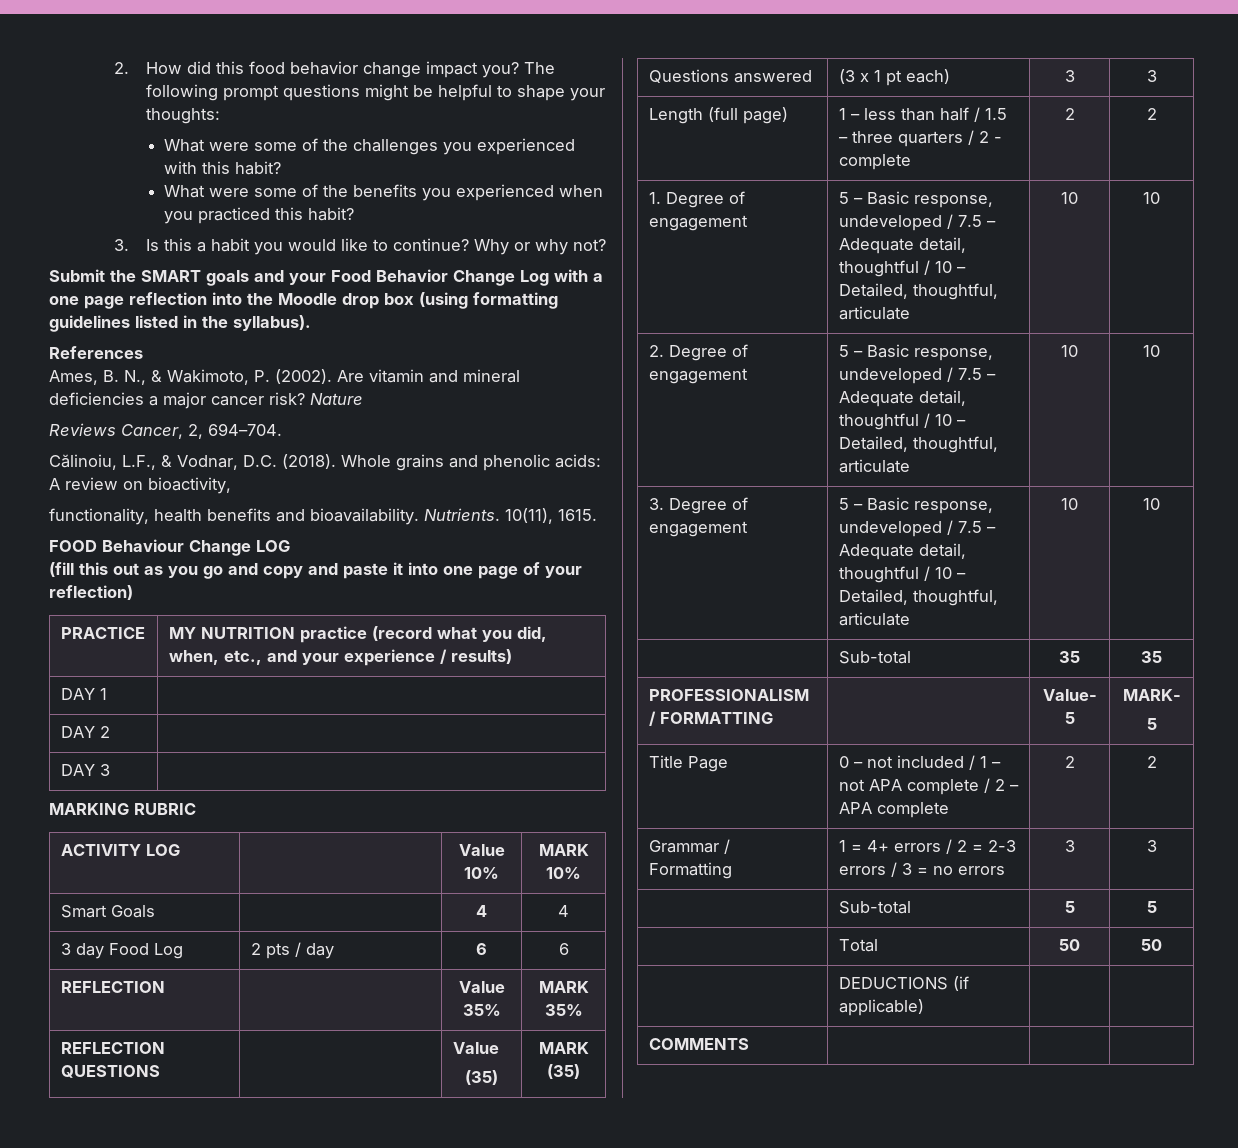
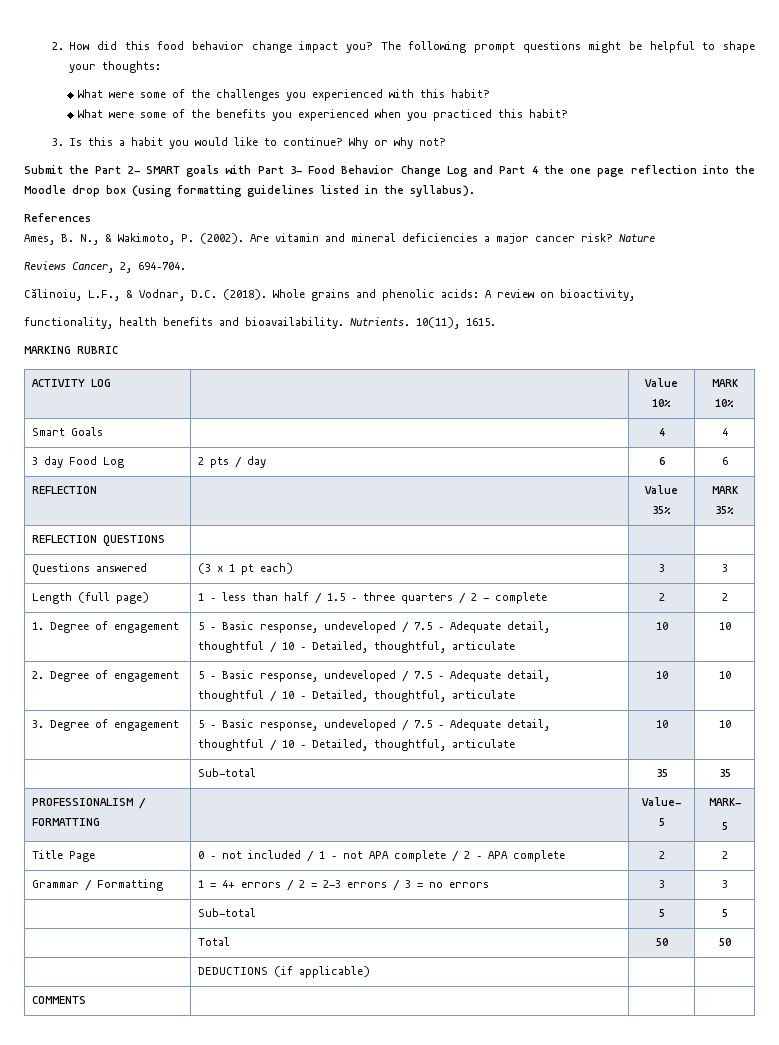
[141,269,603,286] SMART goals and your Food Behavior Change Log with a -> [95,165,564,177] Part 2- SMART goals with Part 3- Food Behavior Change Log and Part 4 the
[49,539,290,556] [49,562,582,579] [49,585,133,600] [60,627,145,639] [168,626,547,643] [168,649,512,666] [60,688,107,700] [60,726,110,738] [60,764,110,776] // FOOD Behaviour Change LOG // (fill this out as you go and copy and paste it into one page of your reflection) // PRACTICE | MY NUTRITION practice (record what you did, when, etc., and your experience / results) // DAY 1 | // DAY 2 | // DAY 3 | -> (496, 322) none
[452,1042,499,1054] [465,1070,498,1085] [538,1042,589,1054] [547,1064,580,1079] Value // (35) | MARK (35) -> (166, 541) |

